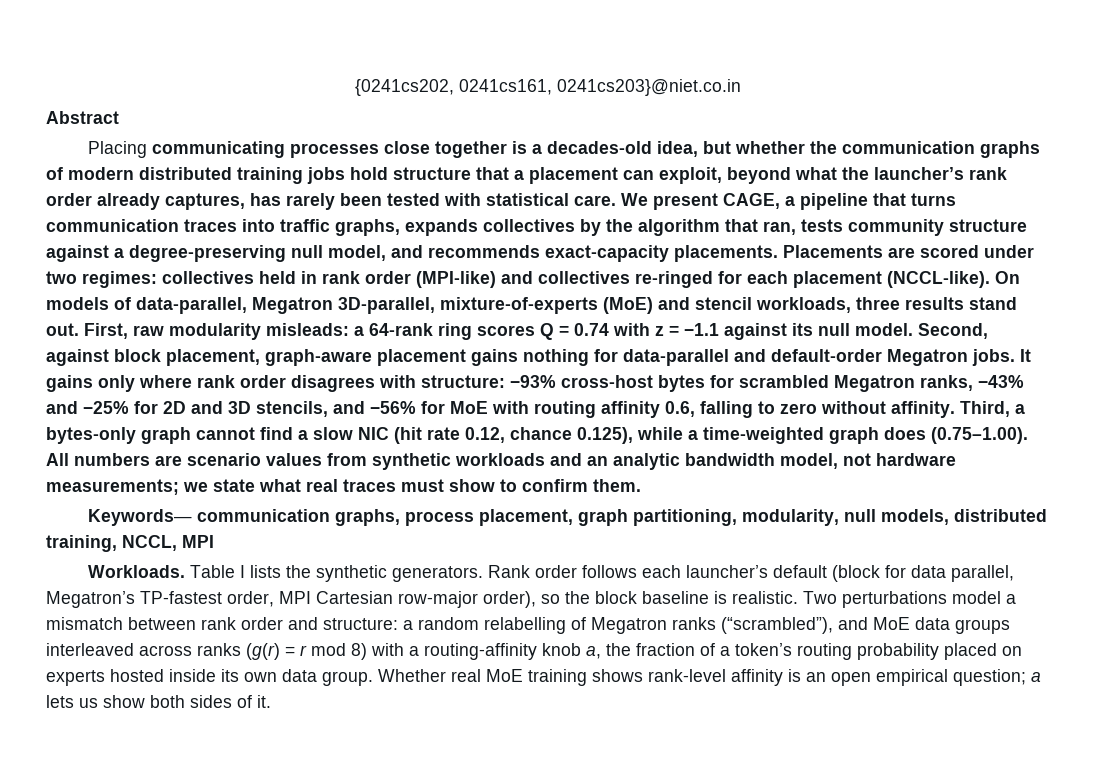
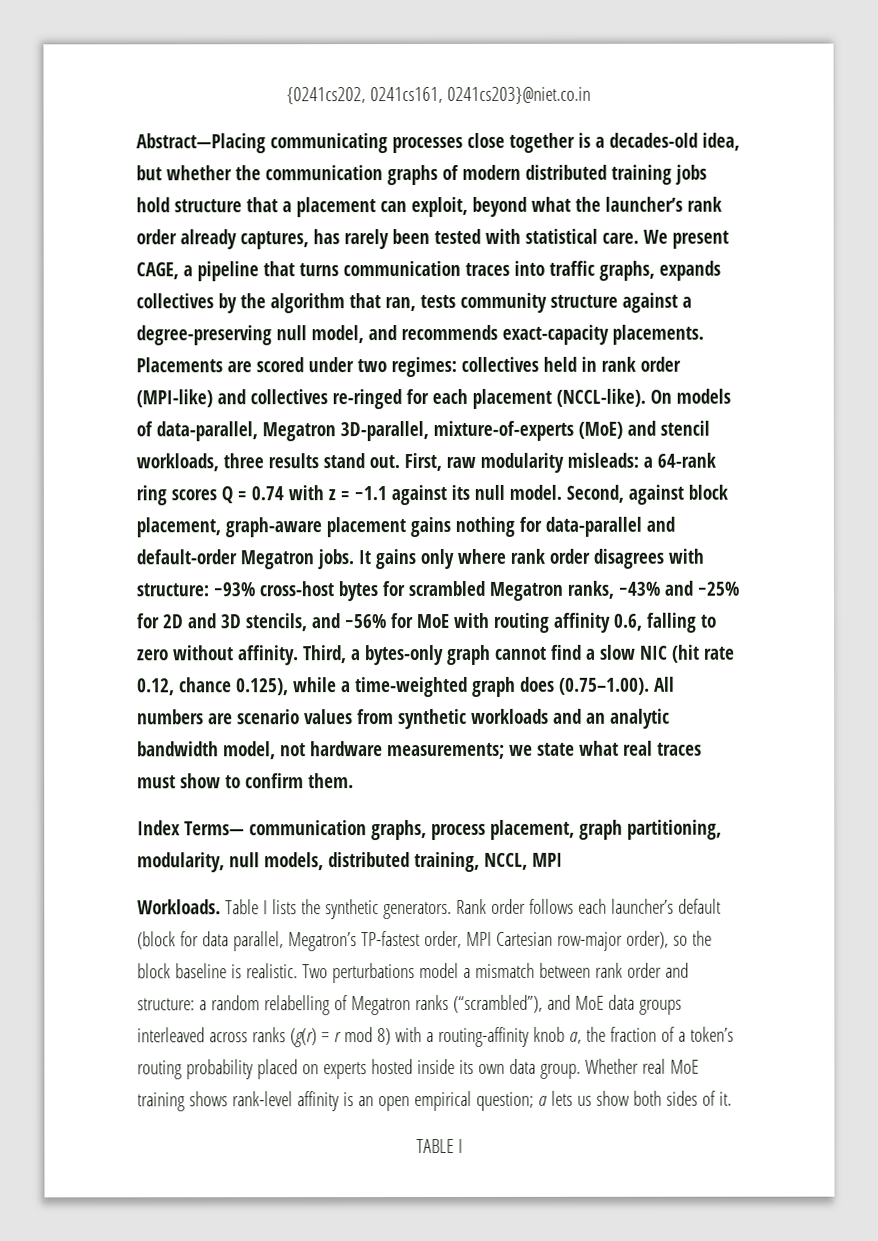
[46,111,119,124] [88,141,148,158] Abstract // Placing -> [136,133,266,154] Abstract—Placing
[88,509,193,526] Keywords— -> [137,820,245,836] Index Terms—
(271, 701) none -> [416,1138,463,1154] // TABLE I

